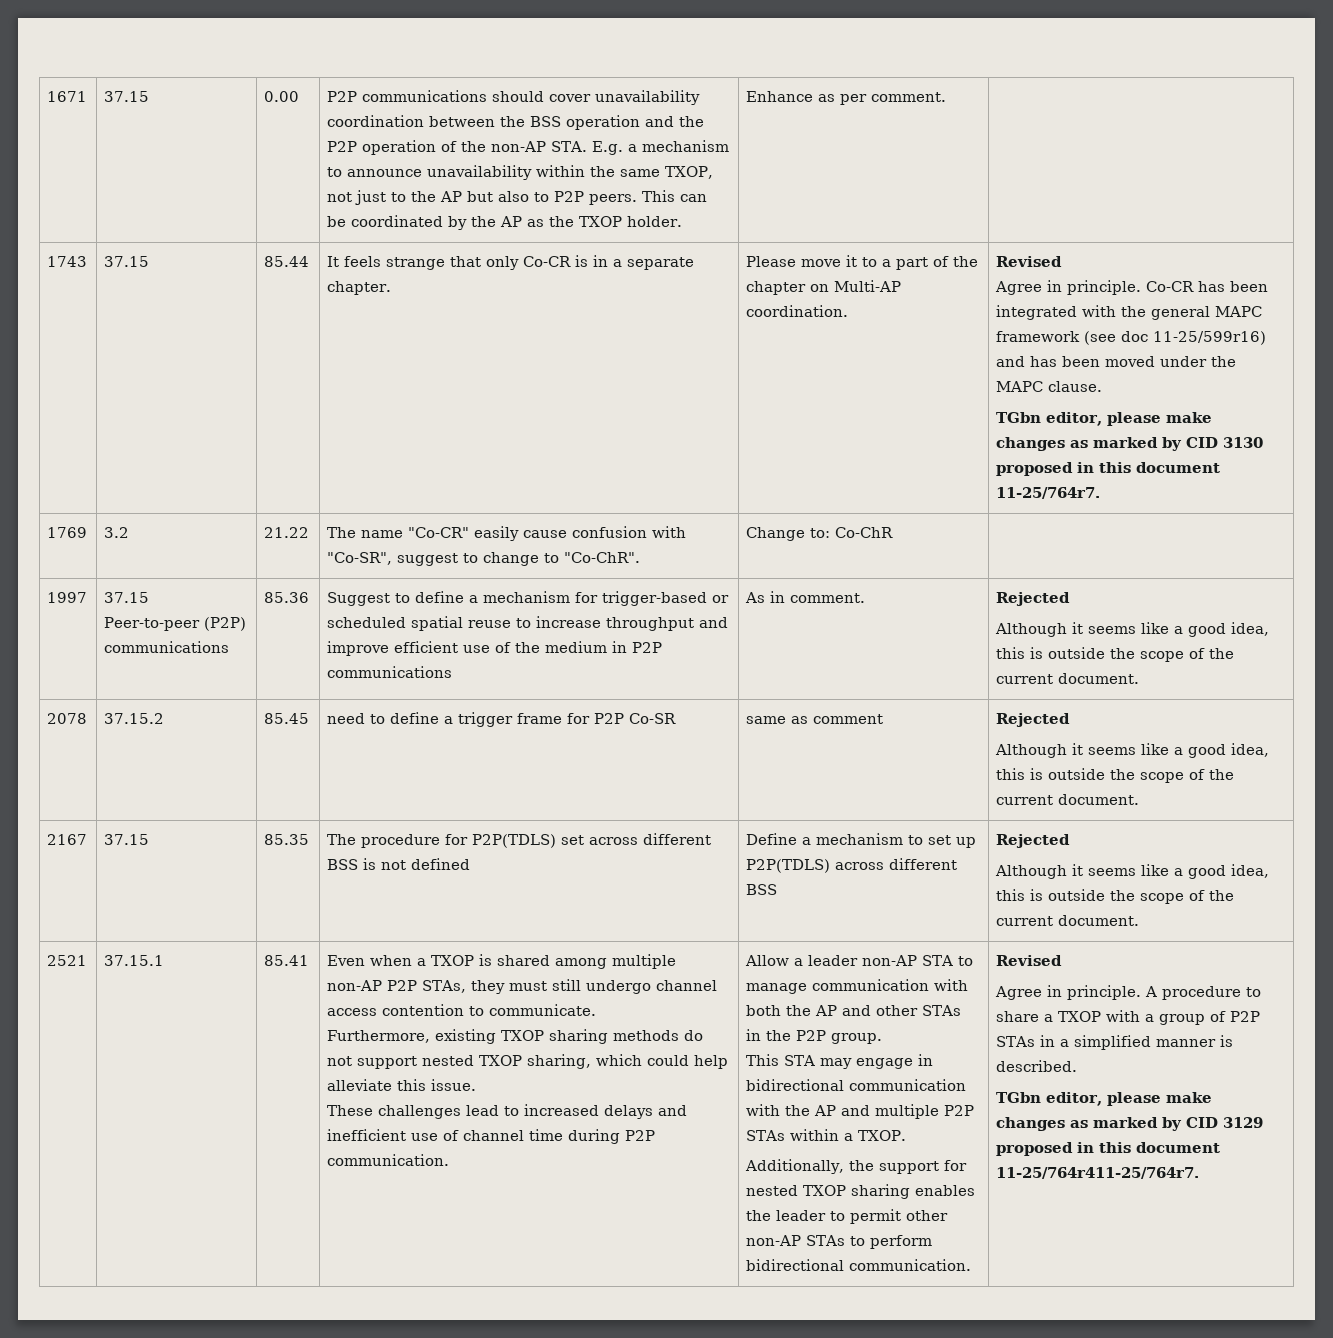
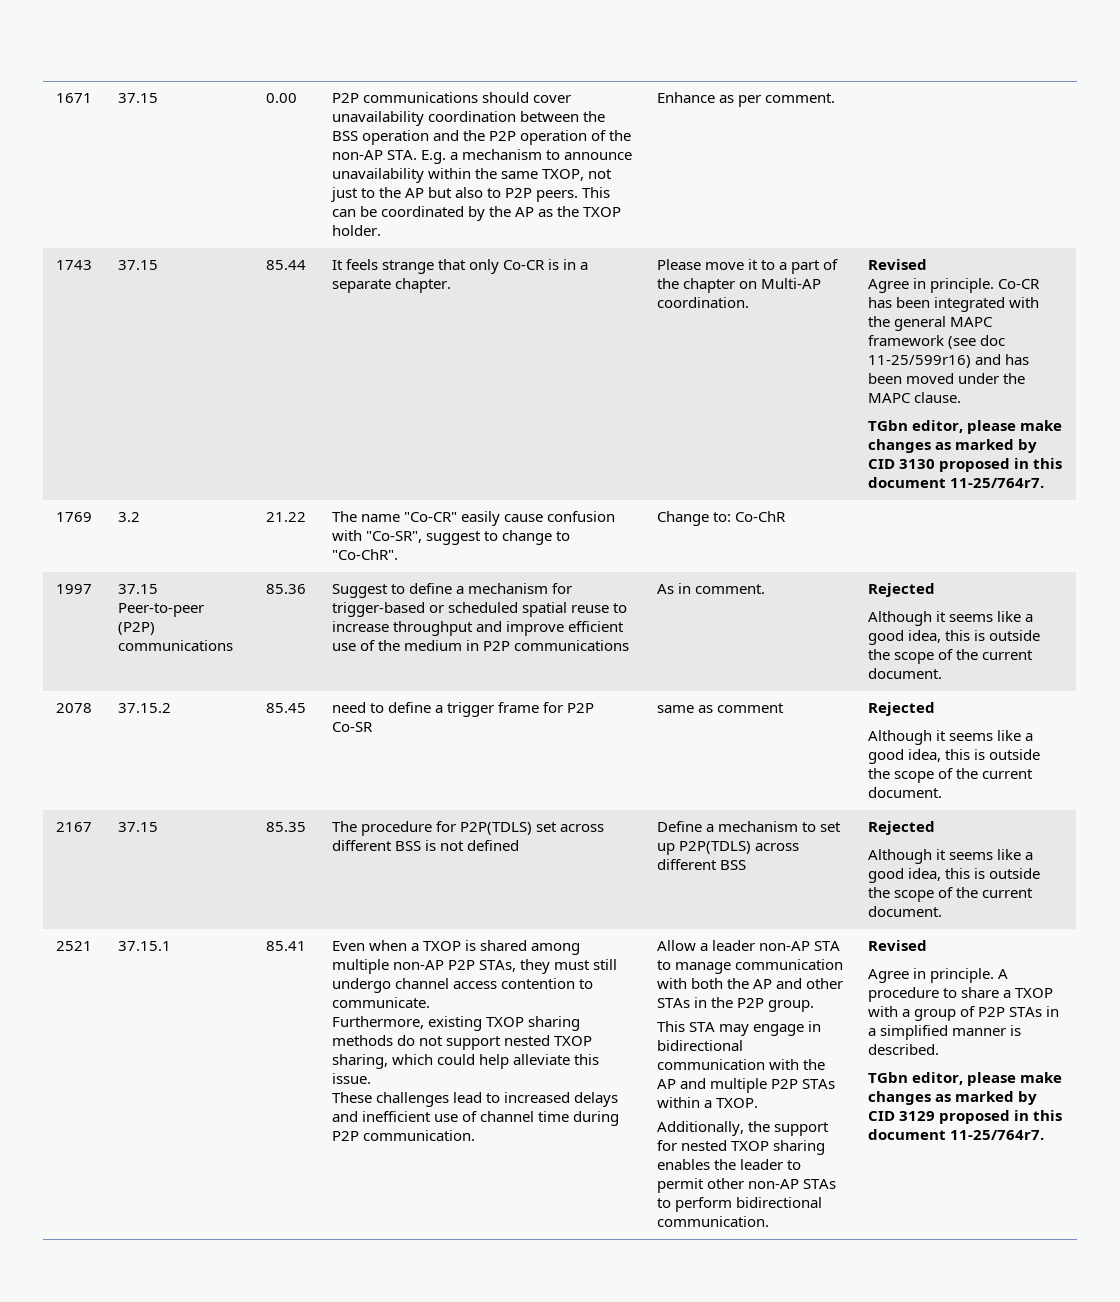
[996,1167,1200,1179] 11-25/764r411-25/764r7. -> [949,1130,1044,1140] 11-25/764r7.

